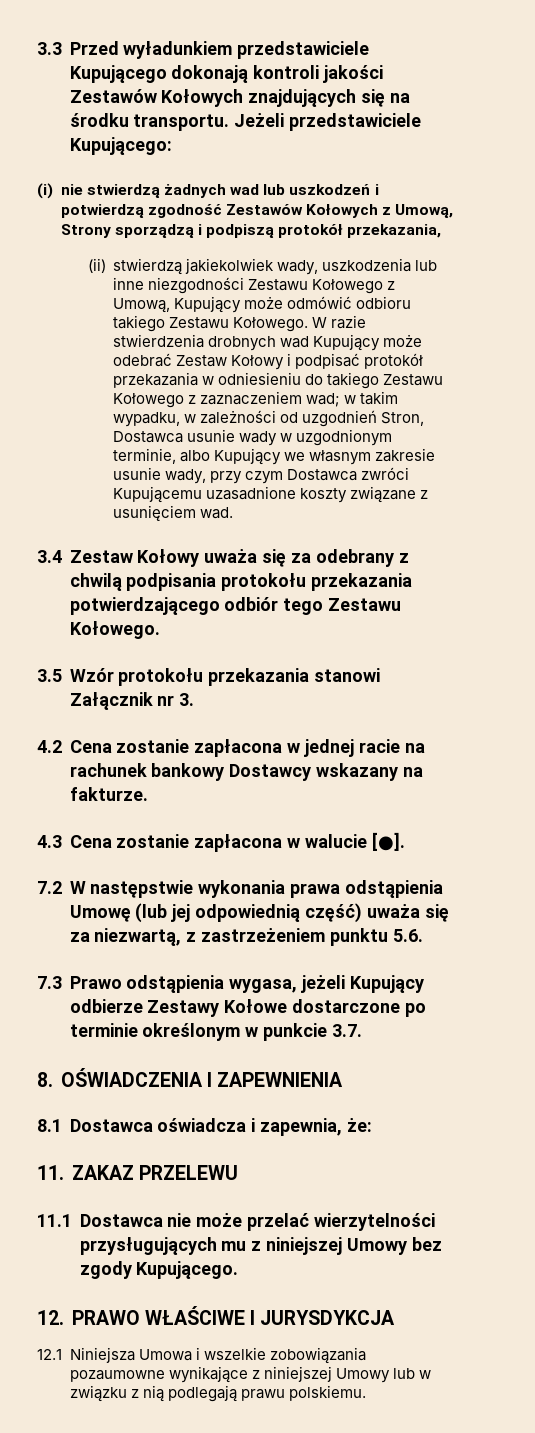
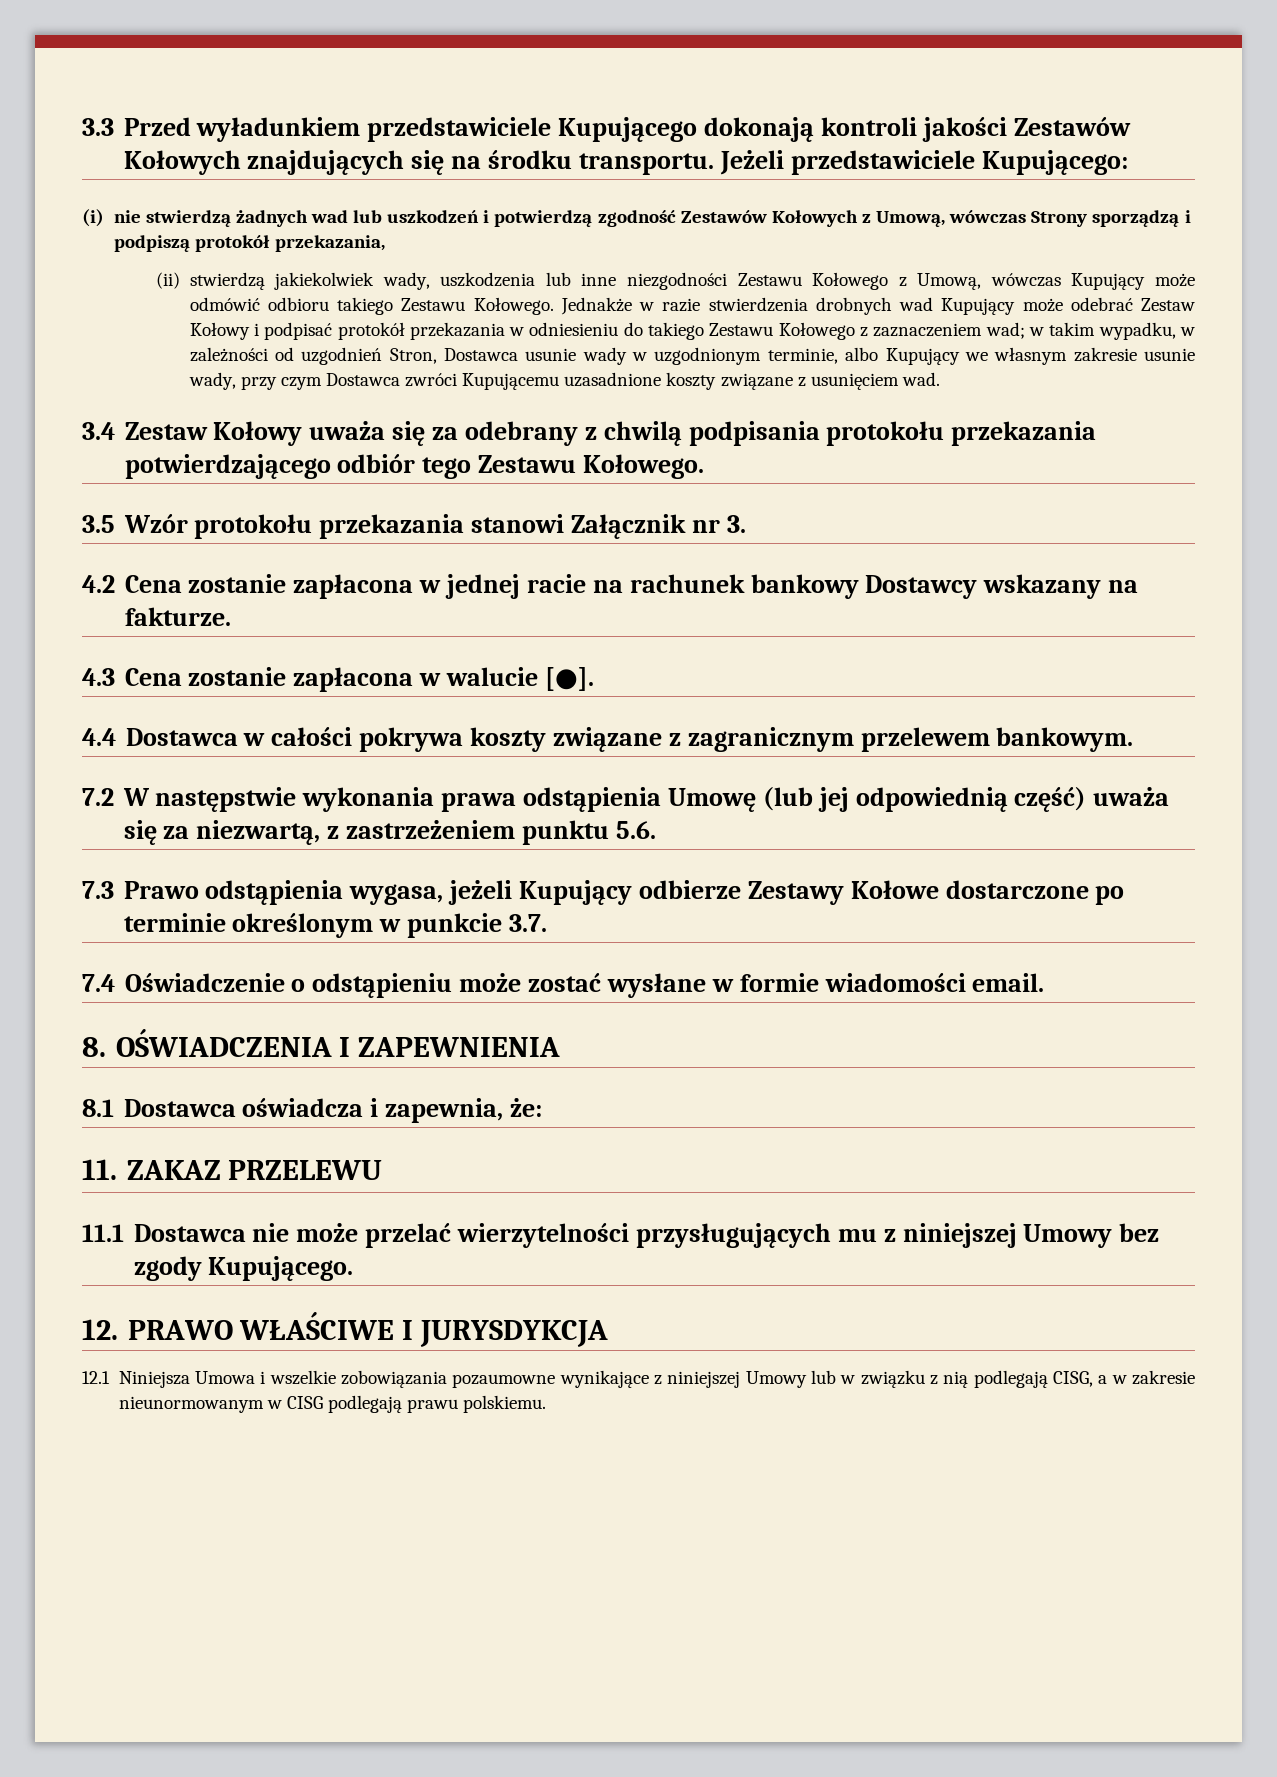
(454, 211) none -> [949,210,1027,223] wówczas
(171, 305) none -> [990,273,1061,287] wówczas
[312,317,328,328] W -> [560,297,655,315] Jednakże w
(405, 841) none -> [82,727,1134,752] // 4.4 Dostawca w całości pokrywa koszty związane z zagranicznym przelewem bankowym.
(362, 1030) none -> [82,973,1045,998] // 7.4 Oświadczenie o odstąpieniu może zostać wysłane w formie wiadomości email.
(237, 1393) none -> [1052,1370,1196,1387] [118,1395,402,1413] CISG, a w zakresie nieunormowanym w CISG podlegają

